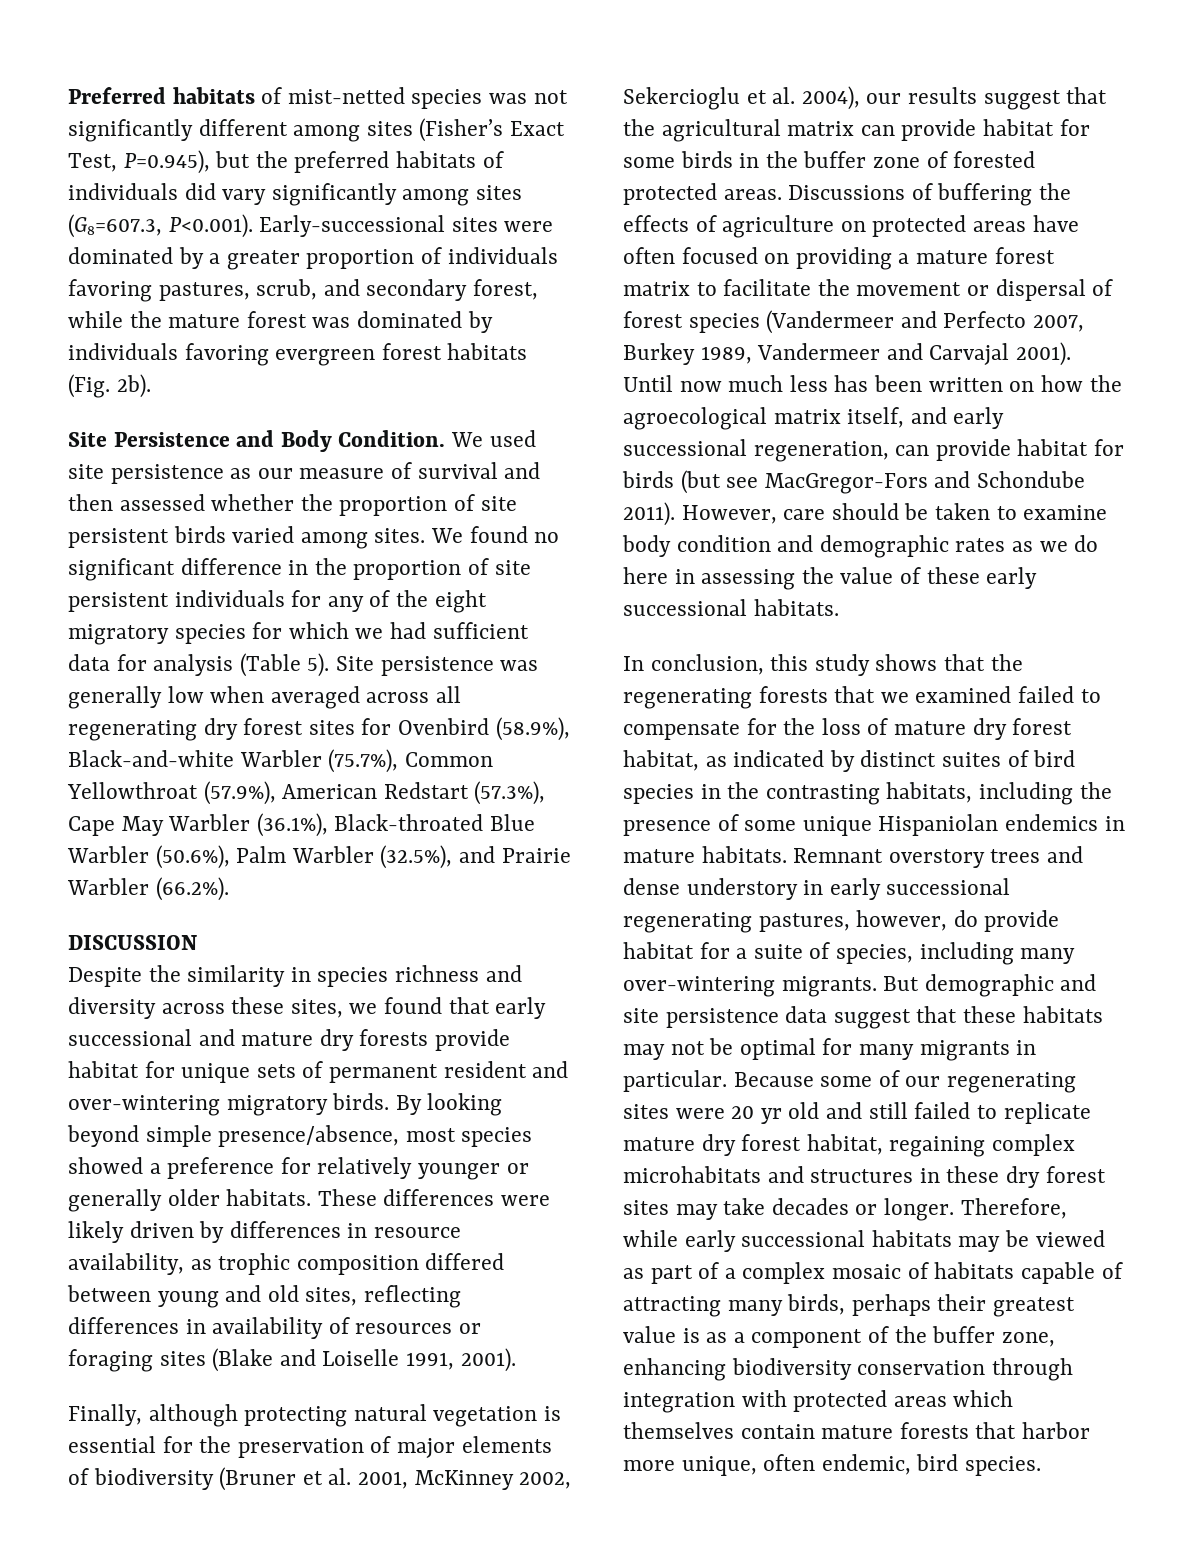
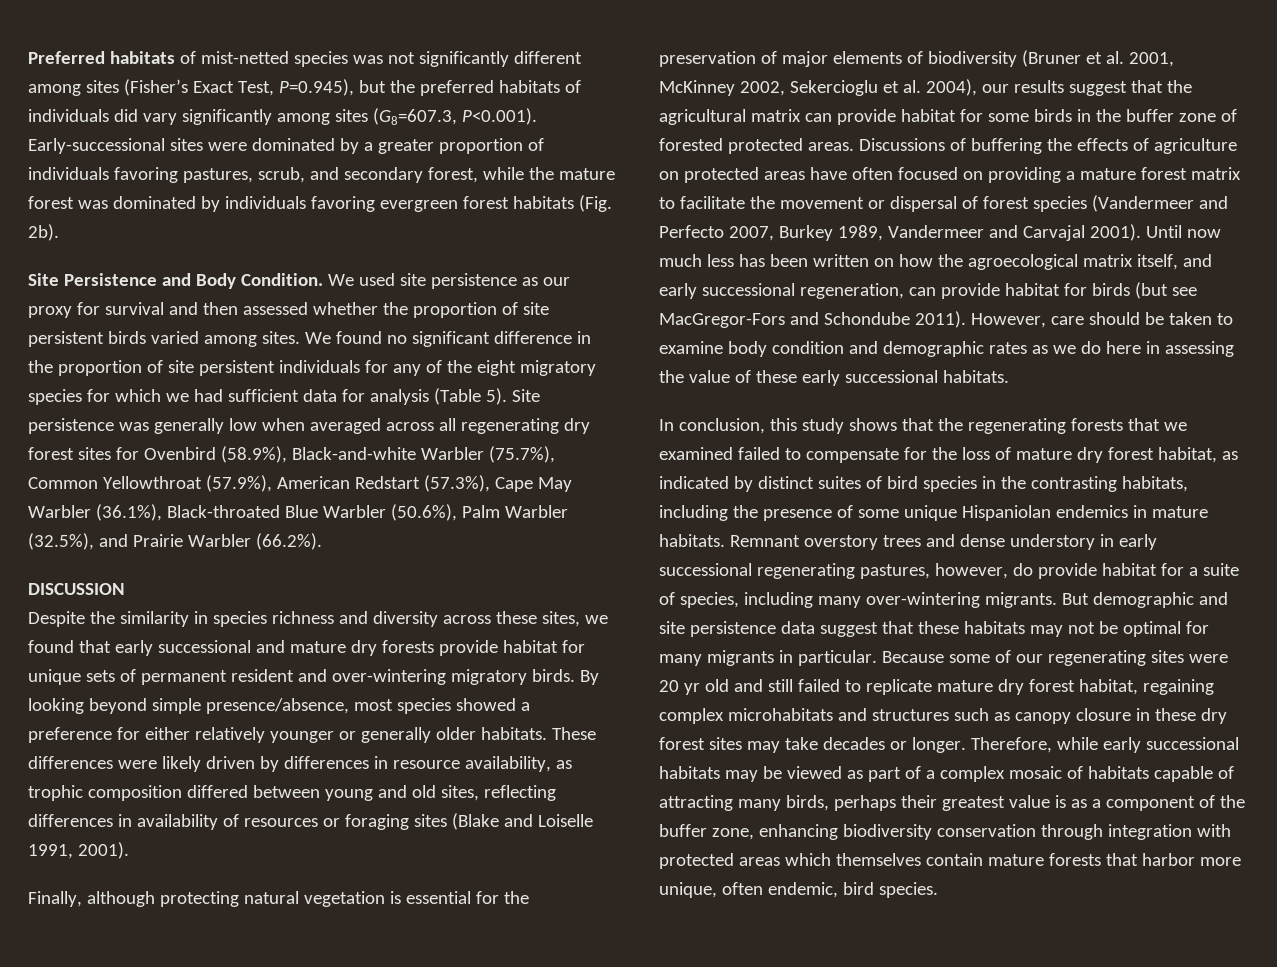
[299,462,413,479] measure of -> [28,302,100,318] proxy for
(311, 1165) none -> [144,727,190,740] either
(914, 1176) none -> [953,708,1131,724] such as canopy closure

